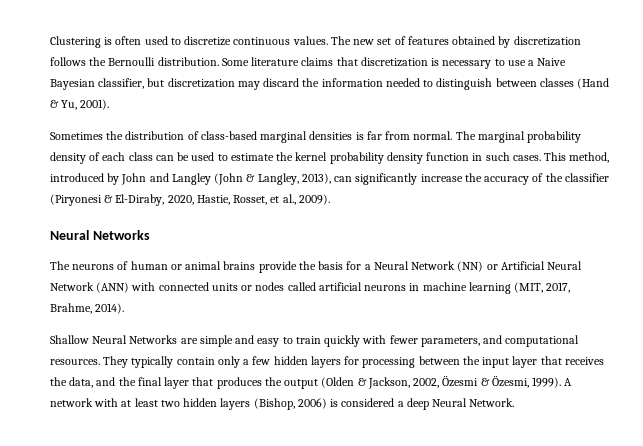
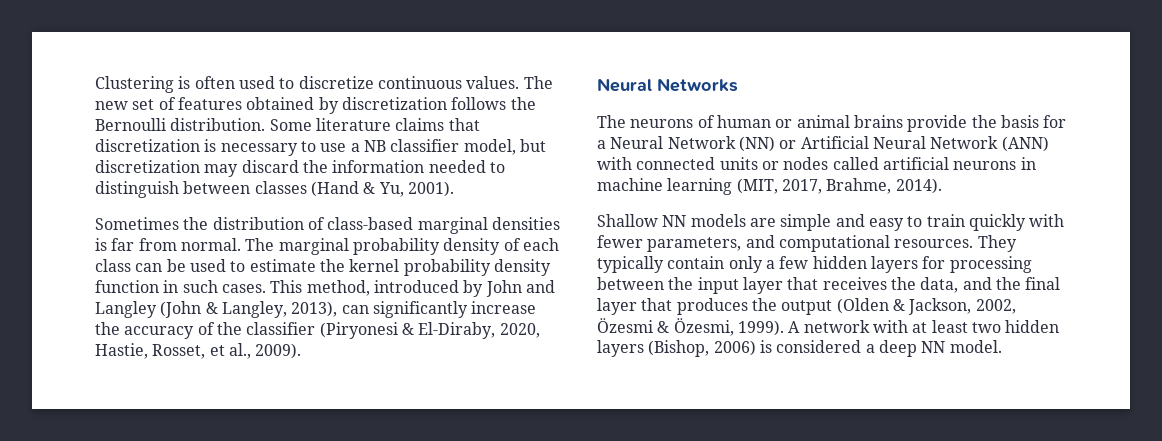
[537,58,567,66] [50,78,145,90] Naive Bayesian classifier, -> [363,139,516,155] NB classifier model,
[92,335,178,344] Neural Networks -> [662,214,746,227] NN models
[432,398,515,407] Neural Network. -> [921,340,1002,353] NN model.

